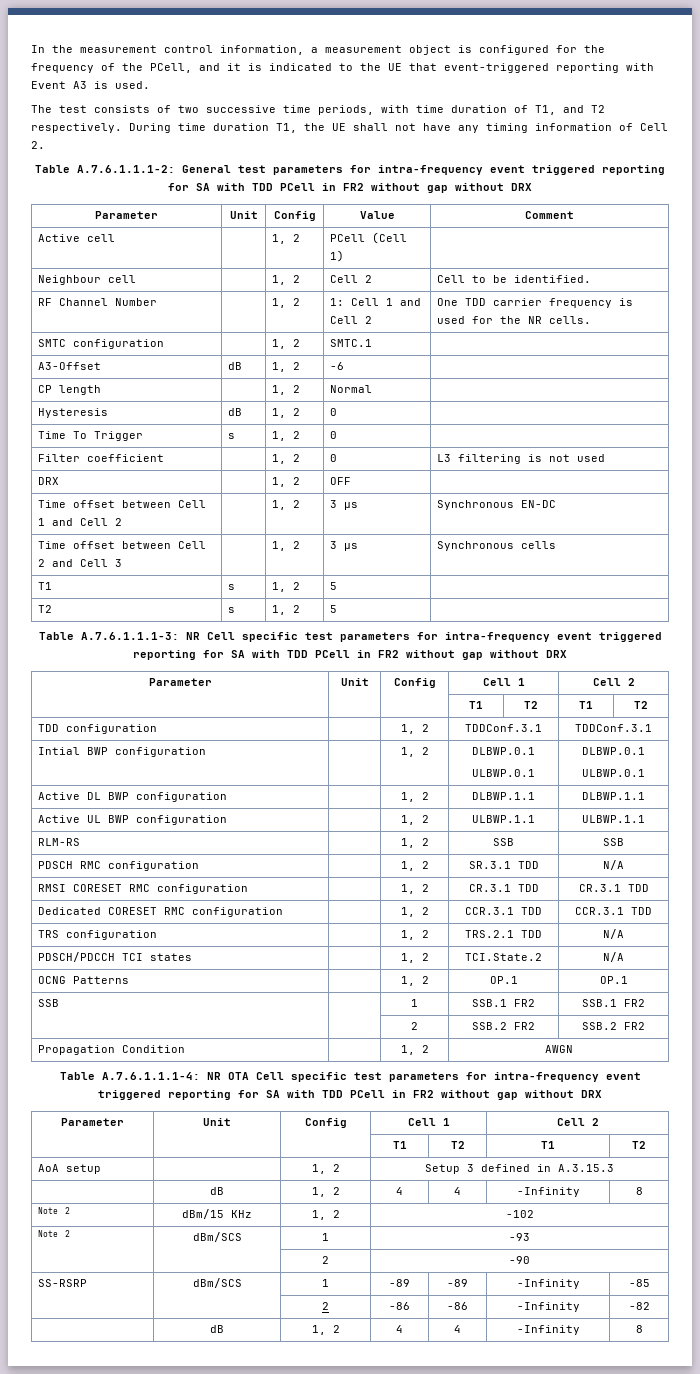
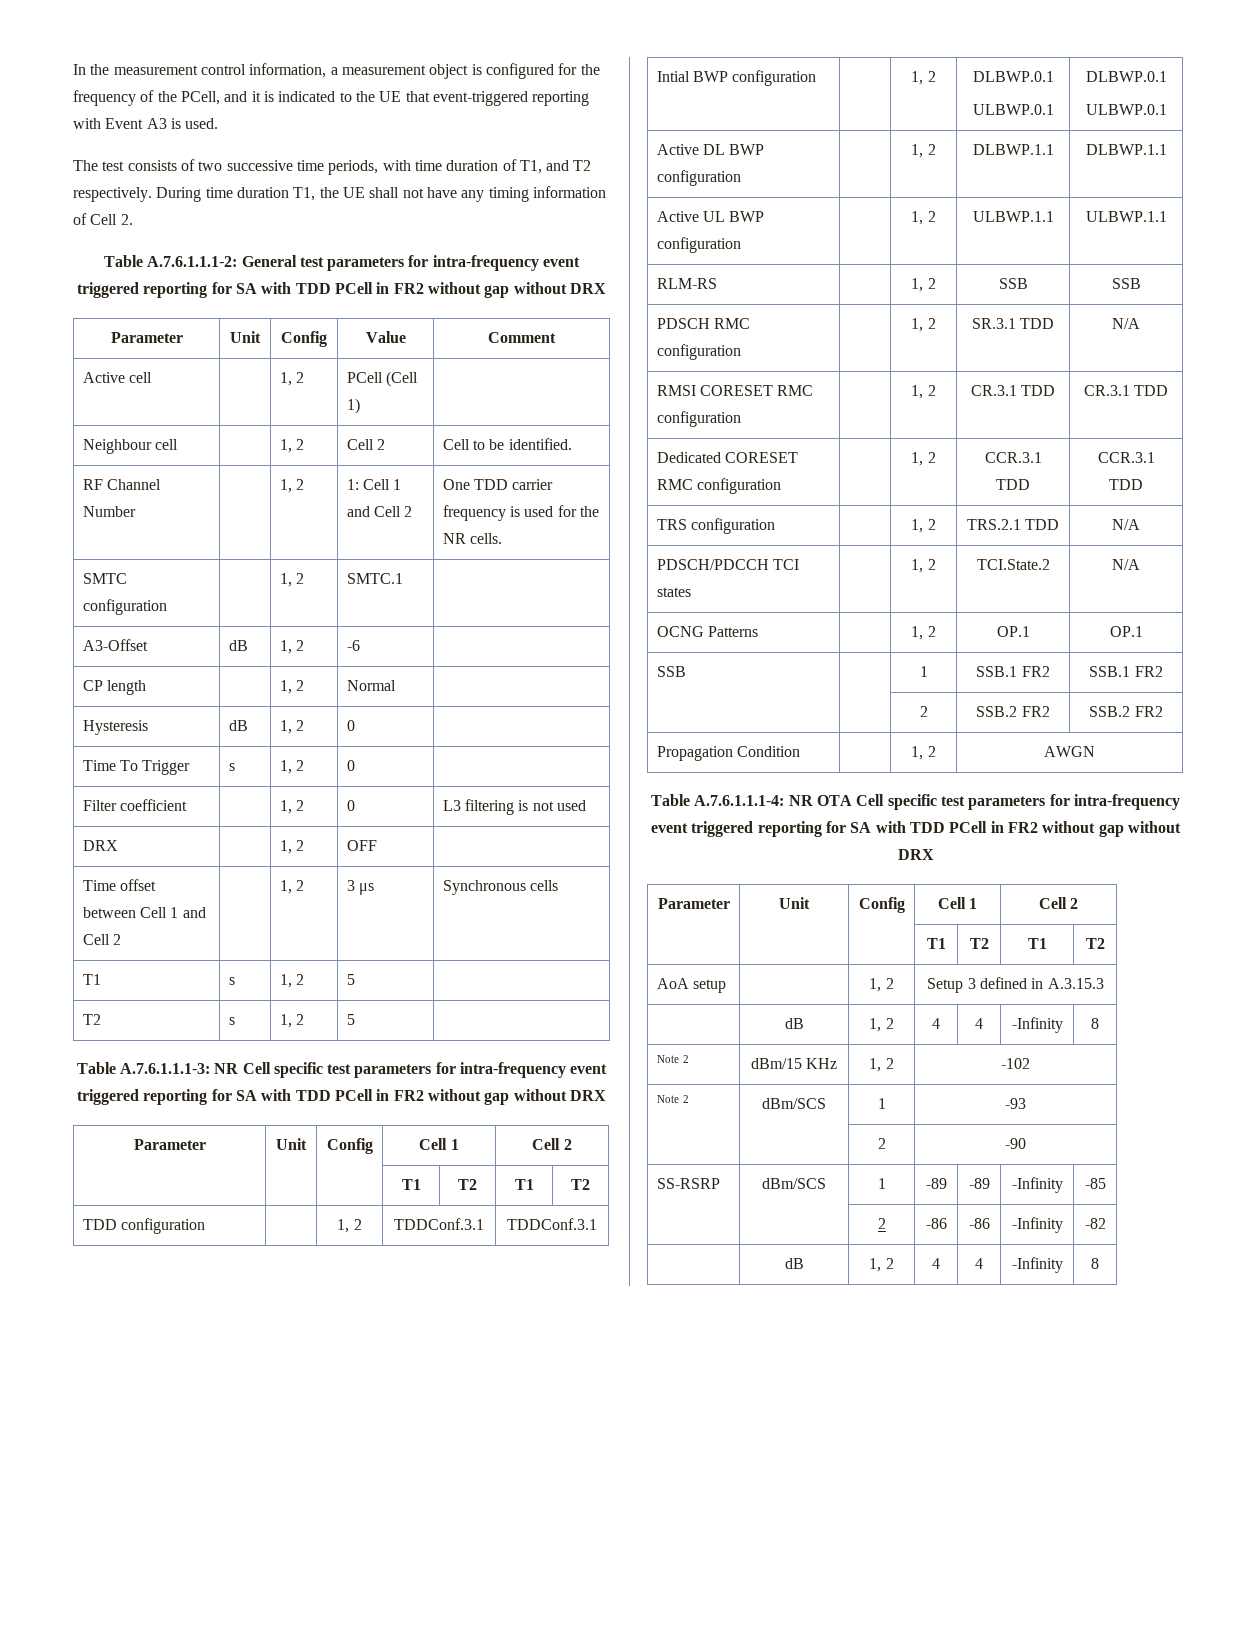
[437,500,557,510] [38,541,207,549] [38,559,123,567] [272,541,301,551] [330,541,359,551] | Synchronous EN-DC // Time offset between Cell 2 and Cell 3 | | 1, 2 | 3 μs -> (375, 889) none

